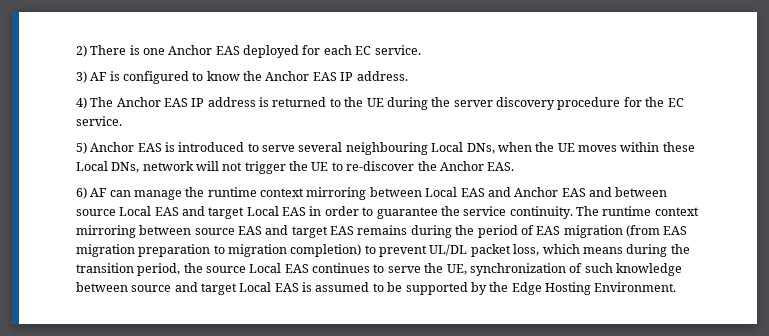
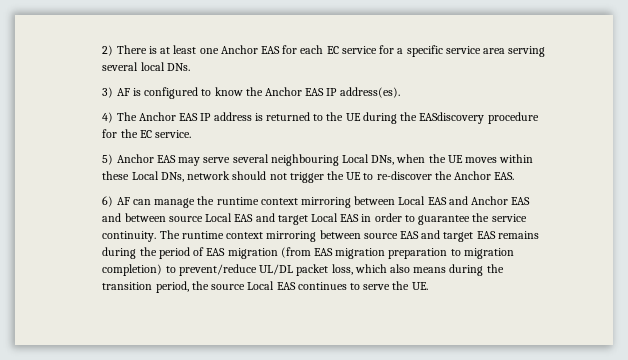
(140, 50) none -> [160,45,197,54] at least
[243,45,300,58] deployed -> (280, 50) none
[374,45,421,55] service. -> [341,45,546,57] [102,62,190,71] service for a specific service area serving several local DNs.
[356,71,408,81] address. -> [339,87,400,98] address(es).
[453,97,556,110] server discovery -> [419,112,485,124] EASdiscovery
[164,142,259,152] is introduced to -> [178,157,201,166] may
[195,161,219,171] will -> [232,171,267,180] should
[379,245,428,257] prevent -> [178,264,257,276] prevent/reduce
(580, 249) none -> [389,264,410,273] also
[446,263,683,276] [75,282,677,295] UE, synchronization of such knowledge between source and target Local EAS is assumed to be supported by the Edge Hosting Environment. -> [411,282,428,290] UE.

